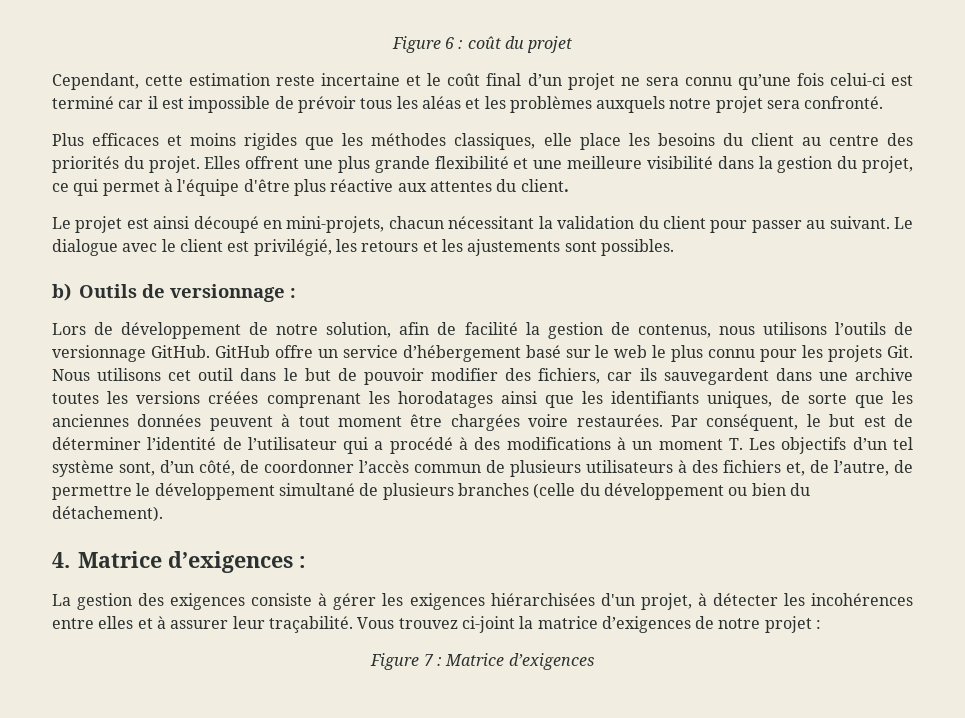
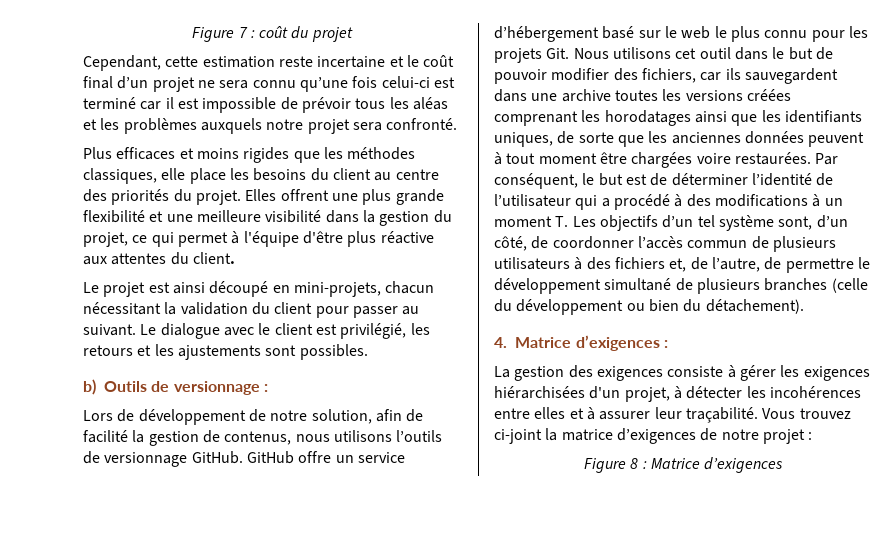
[391,36,455,53] Figure 6 -> [192,27,248,42] Figure 7
[423,654,434,666] 7 -> [630,458,639,469] 8

